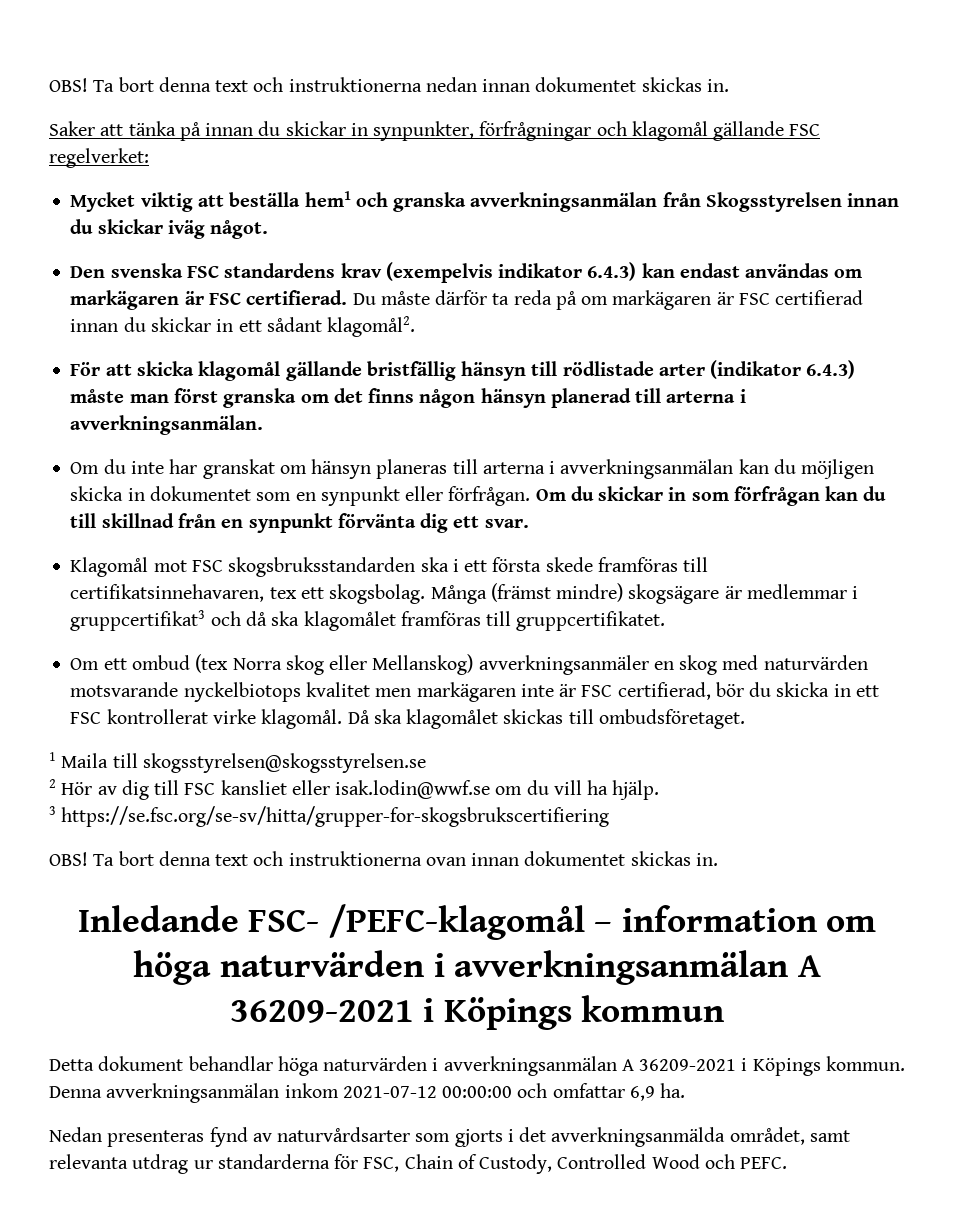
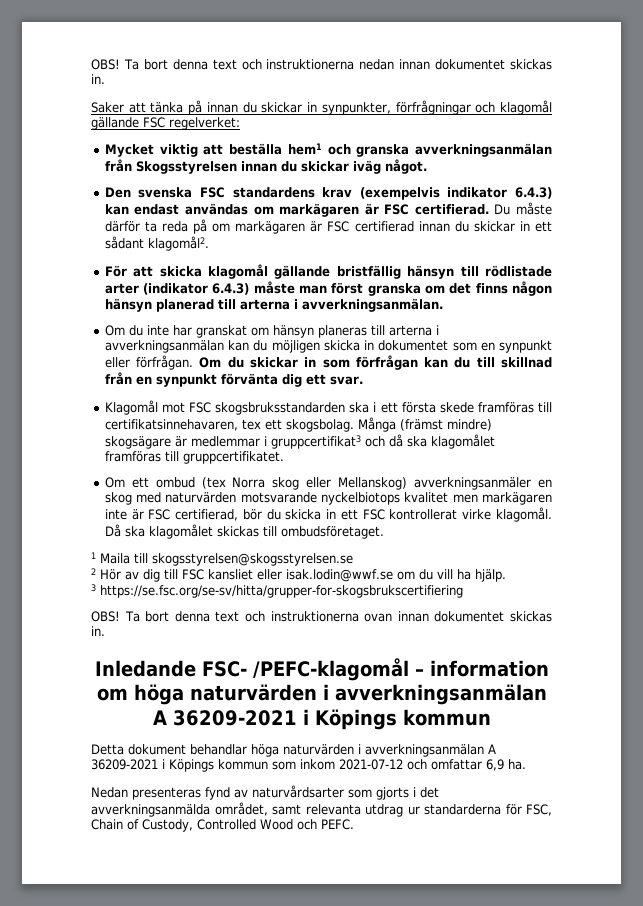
[825,1056,905,1071] [49,1083,280,1103] kommun. Denna avverkningsanmälan -> [218,759,296,770] kommun som
[442,1086,513,1098] 00:00:00 -> (403, 764) none

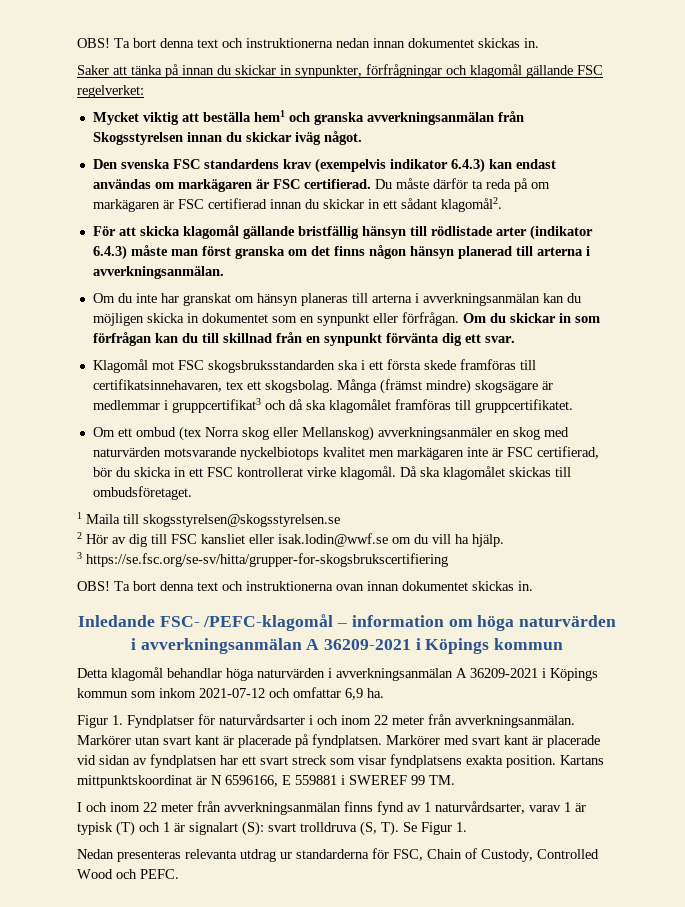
[128,744,186,755] dokument -> [111,667,163,681] klagomål
[91,785,439,800] [91,802,301,817] Nedan presenteras fynd av naturvårdsarter som gjorts i det avverkningsanmälda området, samt -> [77,714,575,728] [77,734,600,748] [77,754,604,768] [77,775,455,788] [77,801,586,815] [77,821,467,836] [77,849,181,862] Figur 1. Fyndplatser för naturvårdsarter i och inom 22 meter från avverkningsanmälan. Markörer utan svart kant är placerade på fyndplatsen. Markörer med svart kant är placerade vid sidan av fyndplatsen har ett svart streck som visar fyndplatsens exakta position. Kartans mittpunktskoordinat är N 6596166, E 559881 i SWEREF 99 TM. // I och inom 22 meter från avverkningsanmälan finns fynd av 1 naturvårdsarter, varav 1 är typisk (T) och 1 är signalart (S): svart trolldruva (S, T). Se Figur 1. // Nedan presenteras

